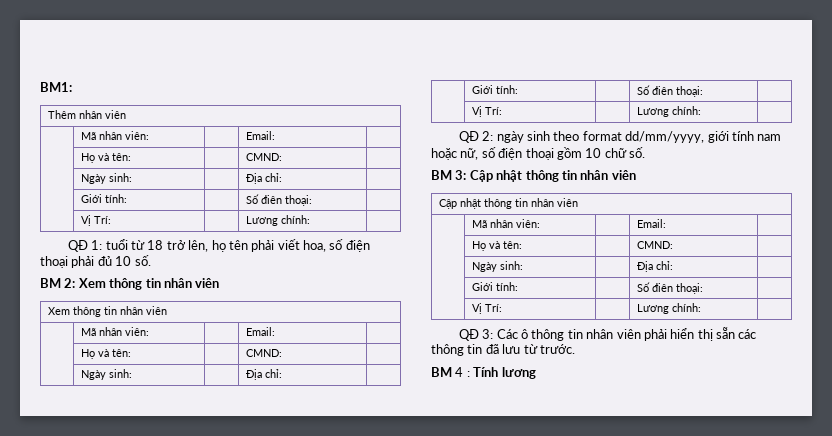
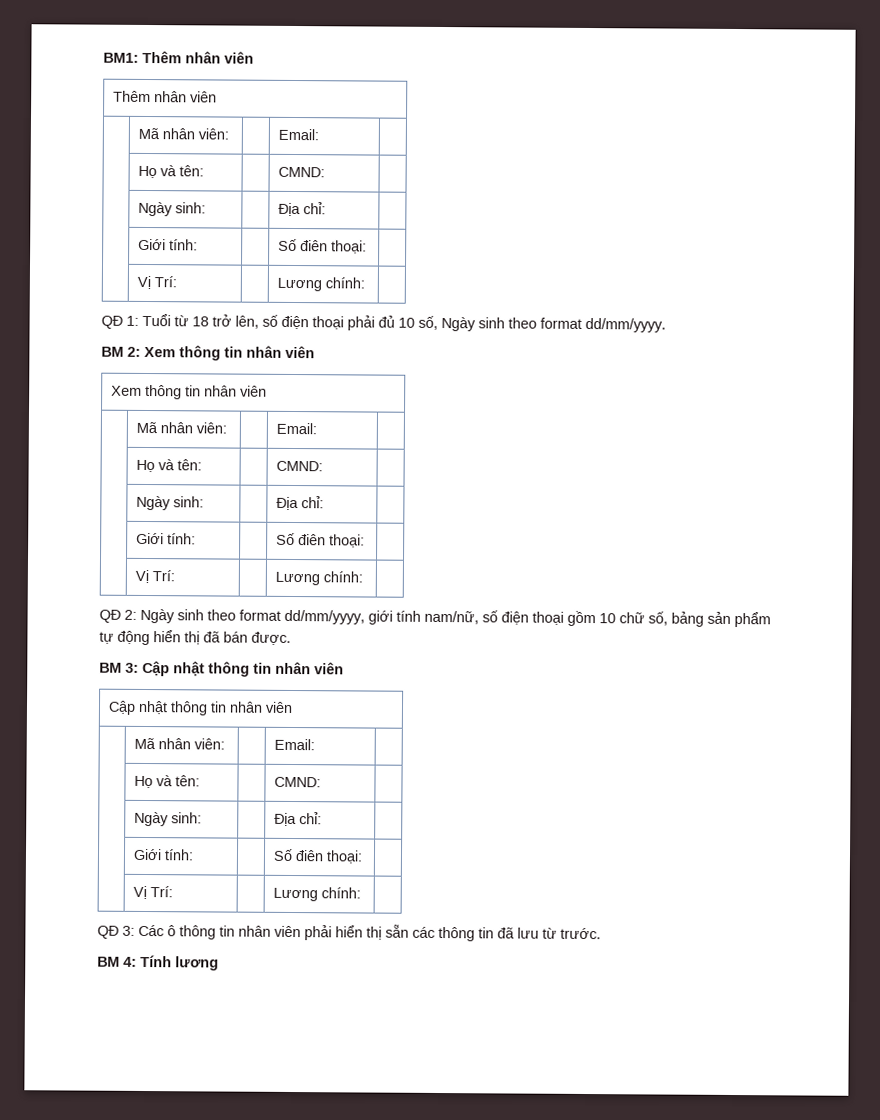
(72, 87) none -> [142,50,254,64] Thêm nhân viên
[105,239,128,250] tuổi -> [142,313,171,327] Tuổi
[211,239,327,252] họ tên phải viết hoa, -> (259, 322) none
[134,255,151,266] số. -> [418,315,666,333] số, Ngày sinh theo format dd/mm/yyyy.
[496,131,524,143] ngày -> [140,608,175,624] Ngày
[757,134,782,141] [431,148,479,160] nam hoặc nữ, -> [424,610,479,625] nam/nữ,
[629,147,645,158] số. -> [648,611,771,628] [99,630,291,646] số, bảng sản phẩm tự động hiển thị đã bán được.
[455,367,470,377] 4 : -> [123,956,137,967] 4:

